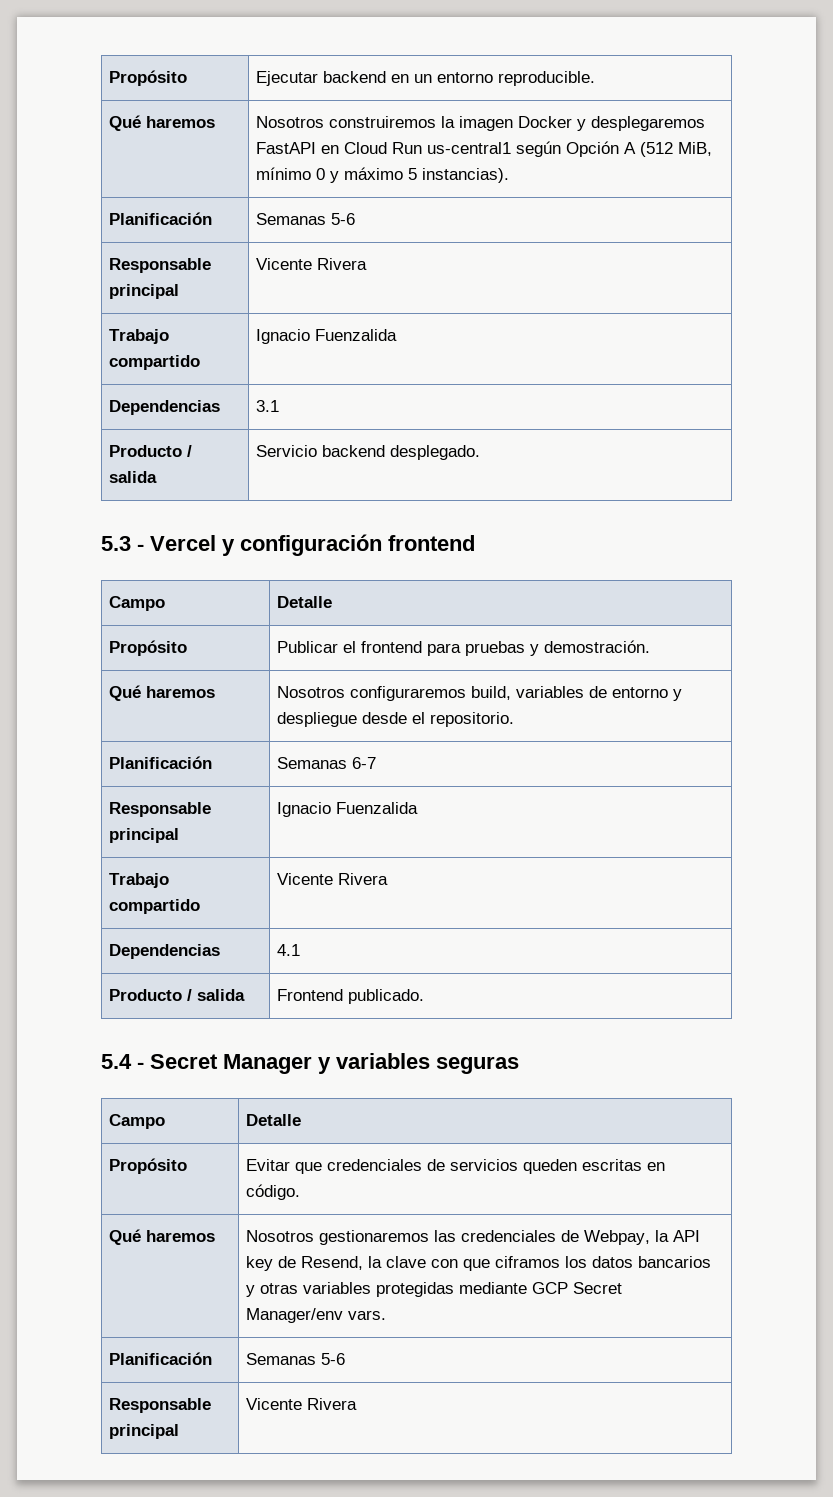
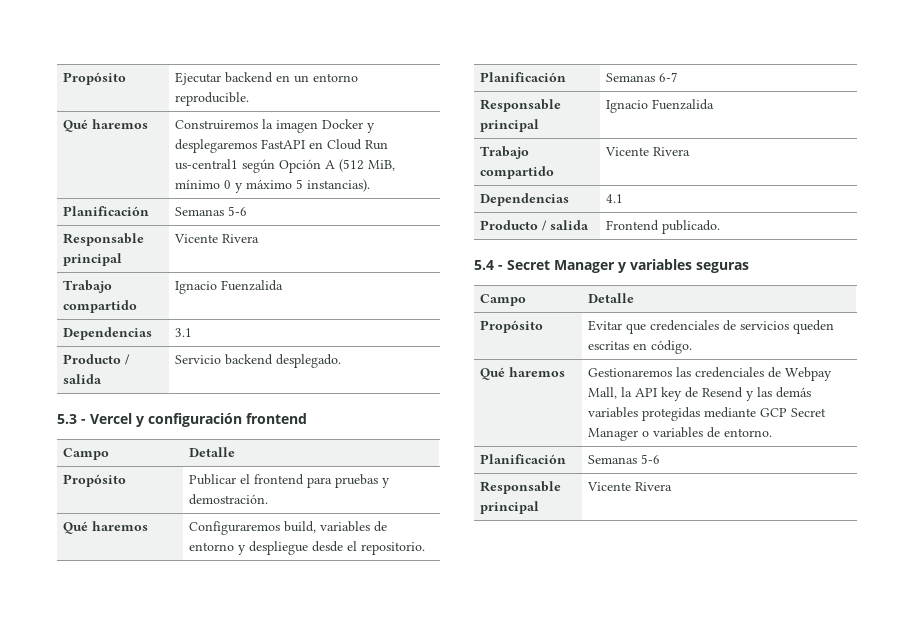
[256,116,437,128] Nosotros construiremos -> [175,120,259,130] Construiremos
[277,686,467,701] Nosotros configuraremos -> [189,521,281,535] Configuraremos
[246,1230,430,1245] Nosotros gestionaremos -> [588,368,673,377] Gestionaremos
[584,1230,651,1245] Webpay, -> [785,367,833,381] [588,387,618,399] Webpay Mall,
[301,1256,712,1271] [246,1283,299,1297] Resend, la clave con que ciframos los datos bancarios y otras -> [702,387,812,401] Resend y las demás
[246,1308,387,1323] Manager/env vars. -> [588,427,773,441] Manager o variables de entorno.

